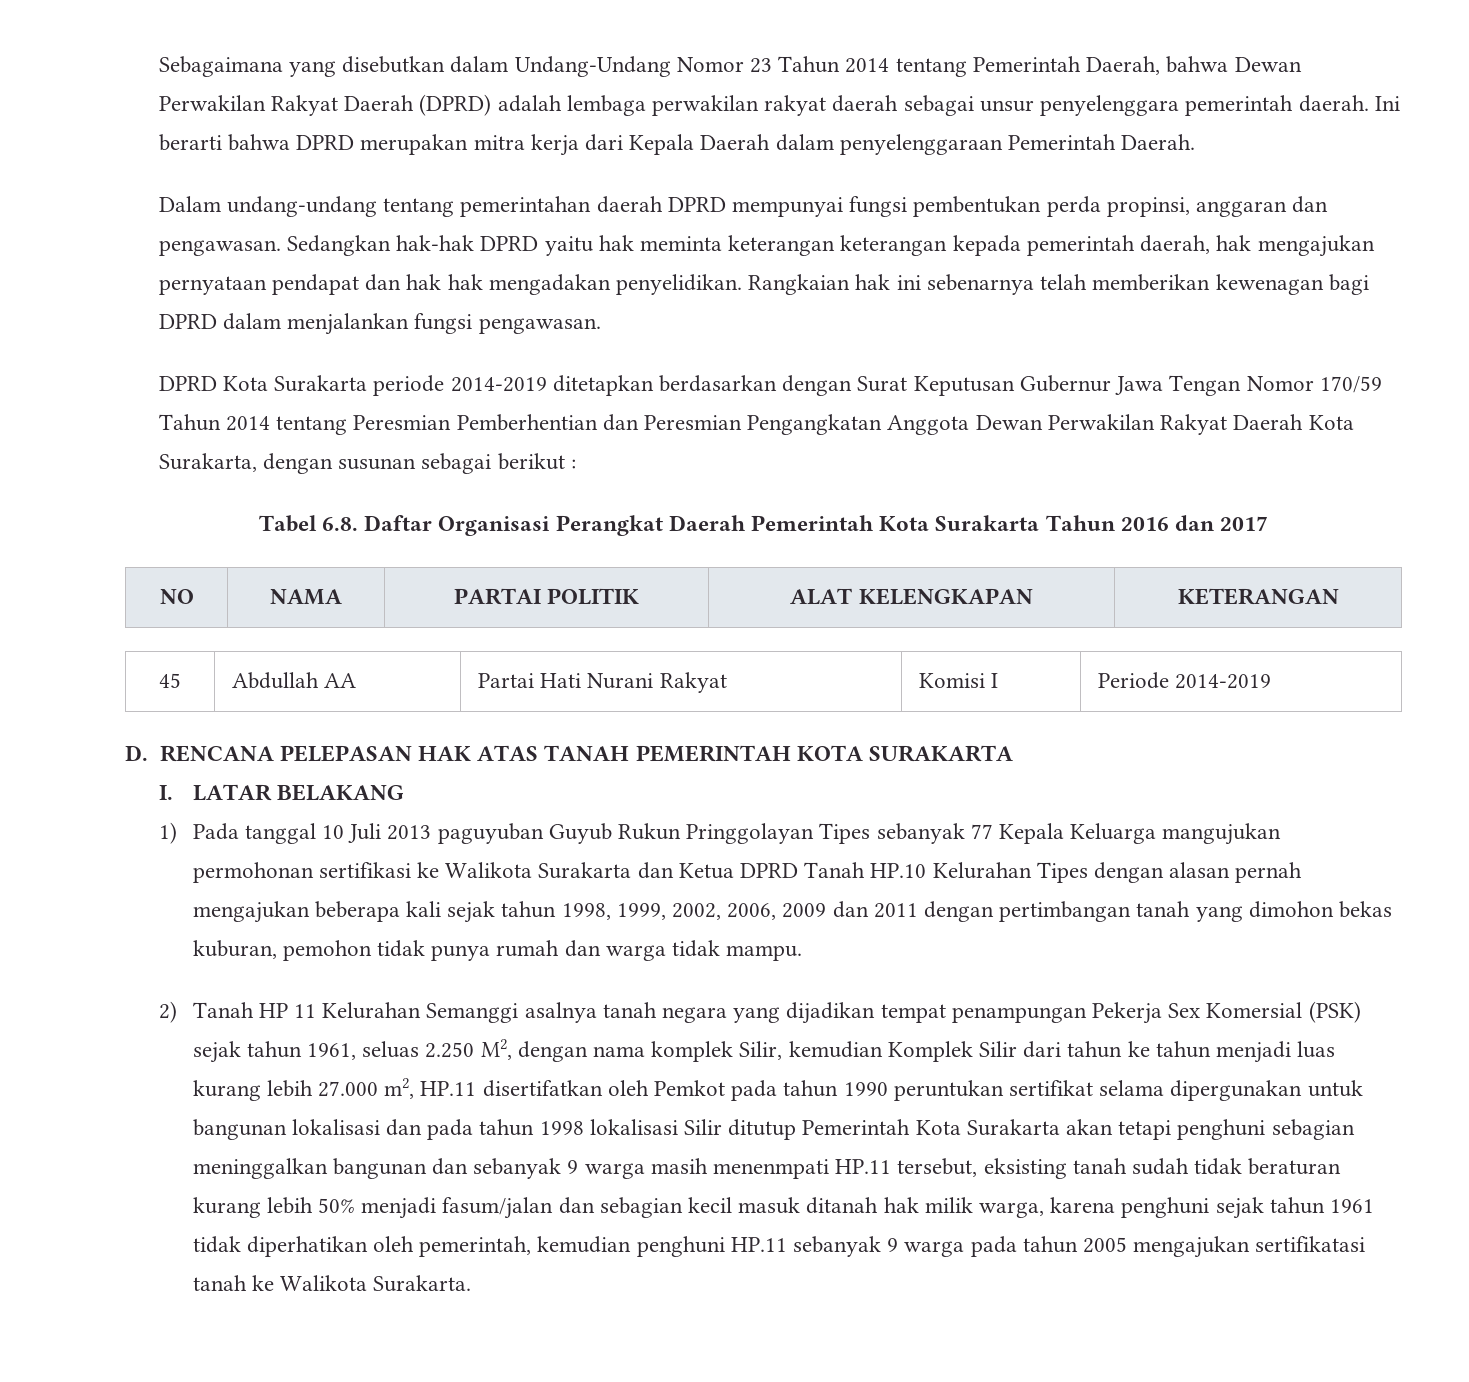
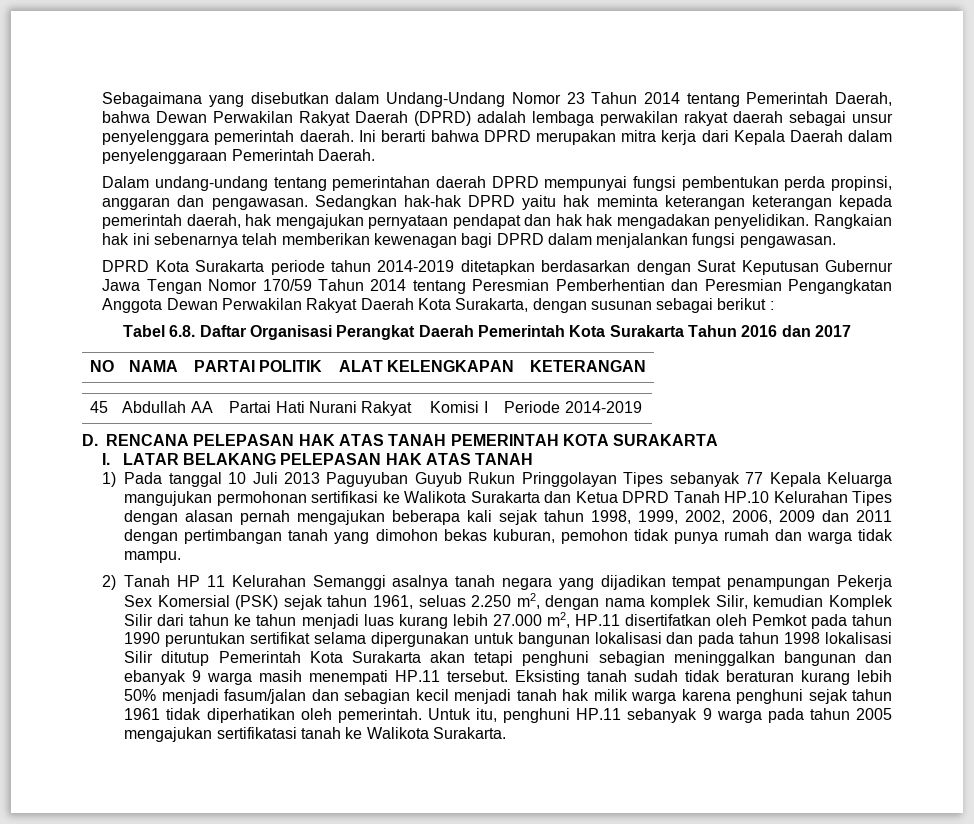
(445, 385) none -> [331,260,372,272] tahun
(404, 792) none -> [280,453,534,465] PELEPASAN HAK ATAS TANAH
[437,823,544,844] paguyuban -> [326,472,409,487] Paguyuban
[480,1039,512,1060] M2, -> [516,593,540,609] m2,
[473,1158,562,1179] sebanyak -> [124,670,187,685] ebanyak
[713,1158,1067,1179] menenmpati HP.11 tersebut, eksisting -> [309,670,581,685] menempati HP.11 tersebut. Eksisting
[738,1197,879,1214] masuk ditanah -> [454,689,557,704] menjadi tanah
[979,1202,1045,1218] warga, -> [631,691,677,704] warga
[419,1236,632,1257] pemerintah, kemudian -> [337,708,498,723] pemerintah. Untuk itu,

